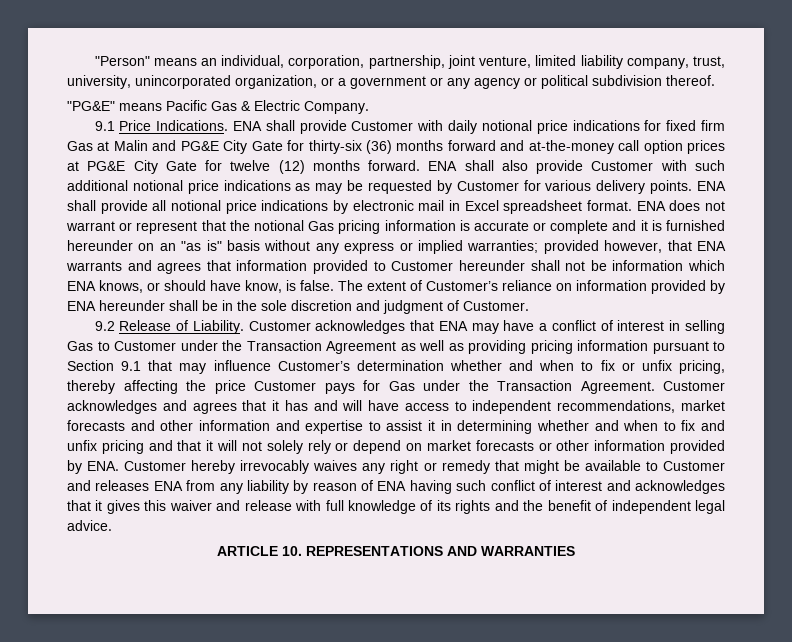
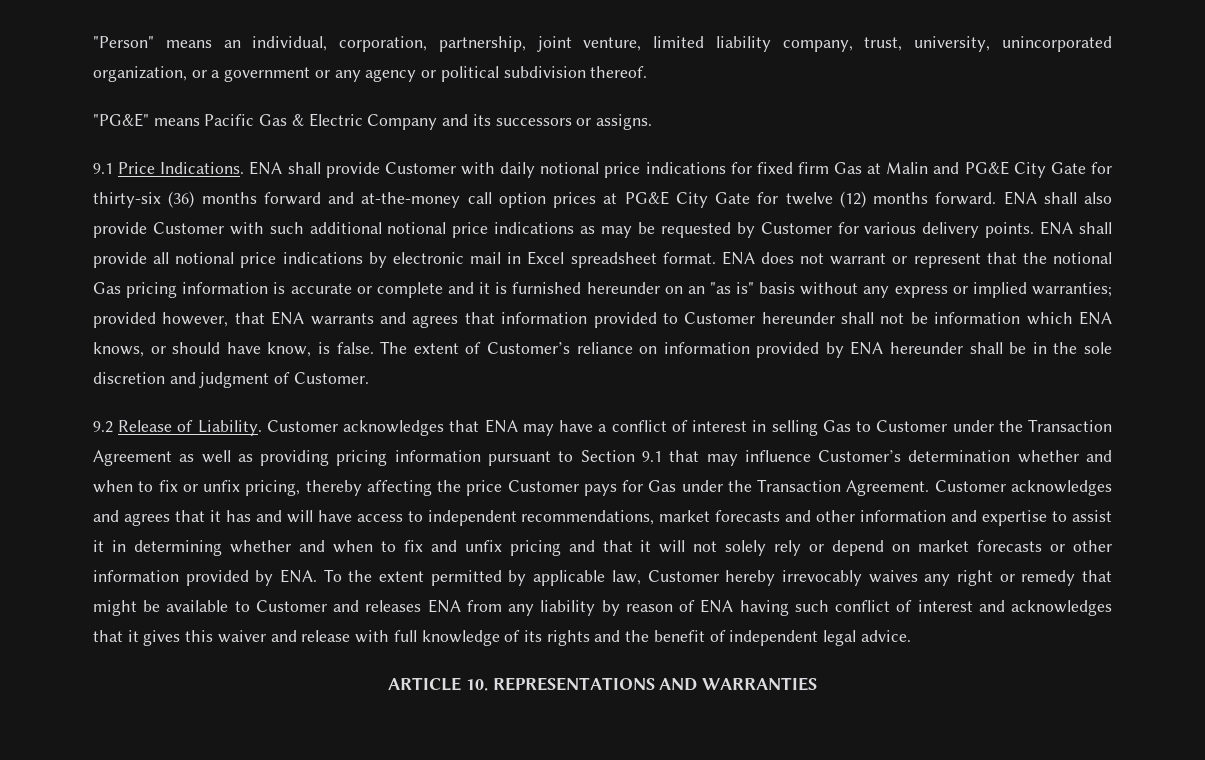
[304,101,369,114] Company. -> [367,114,652,130] Company and its successors or assigns.
(120, 466) none -> [323,569,641,586] To the extent permitted by applicable law,

